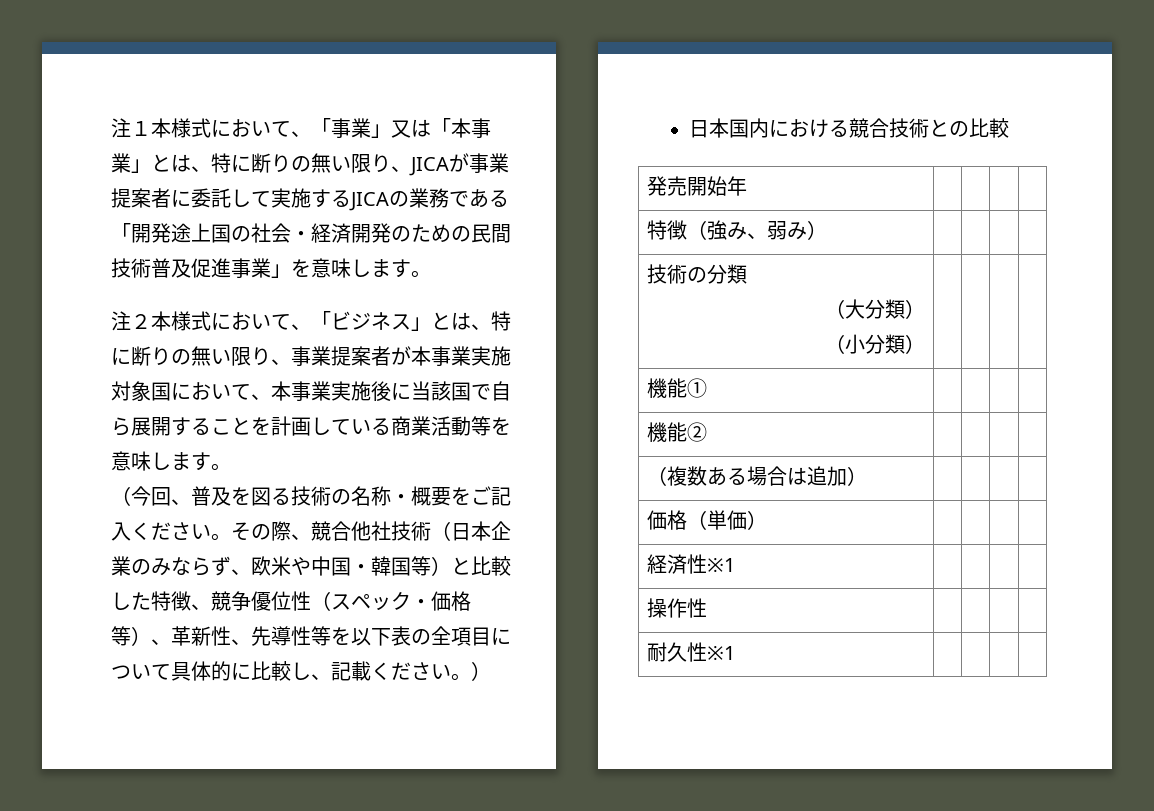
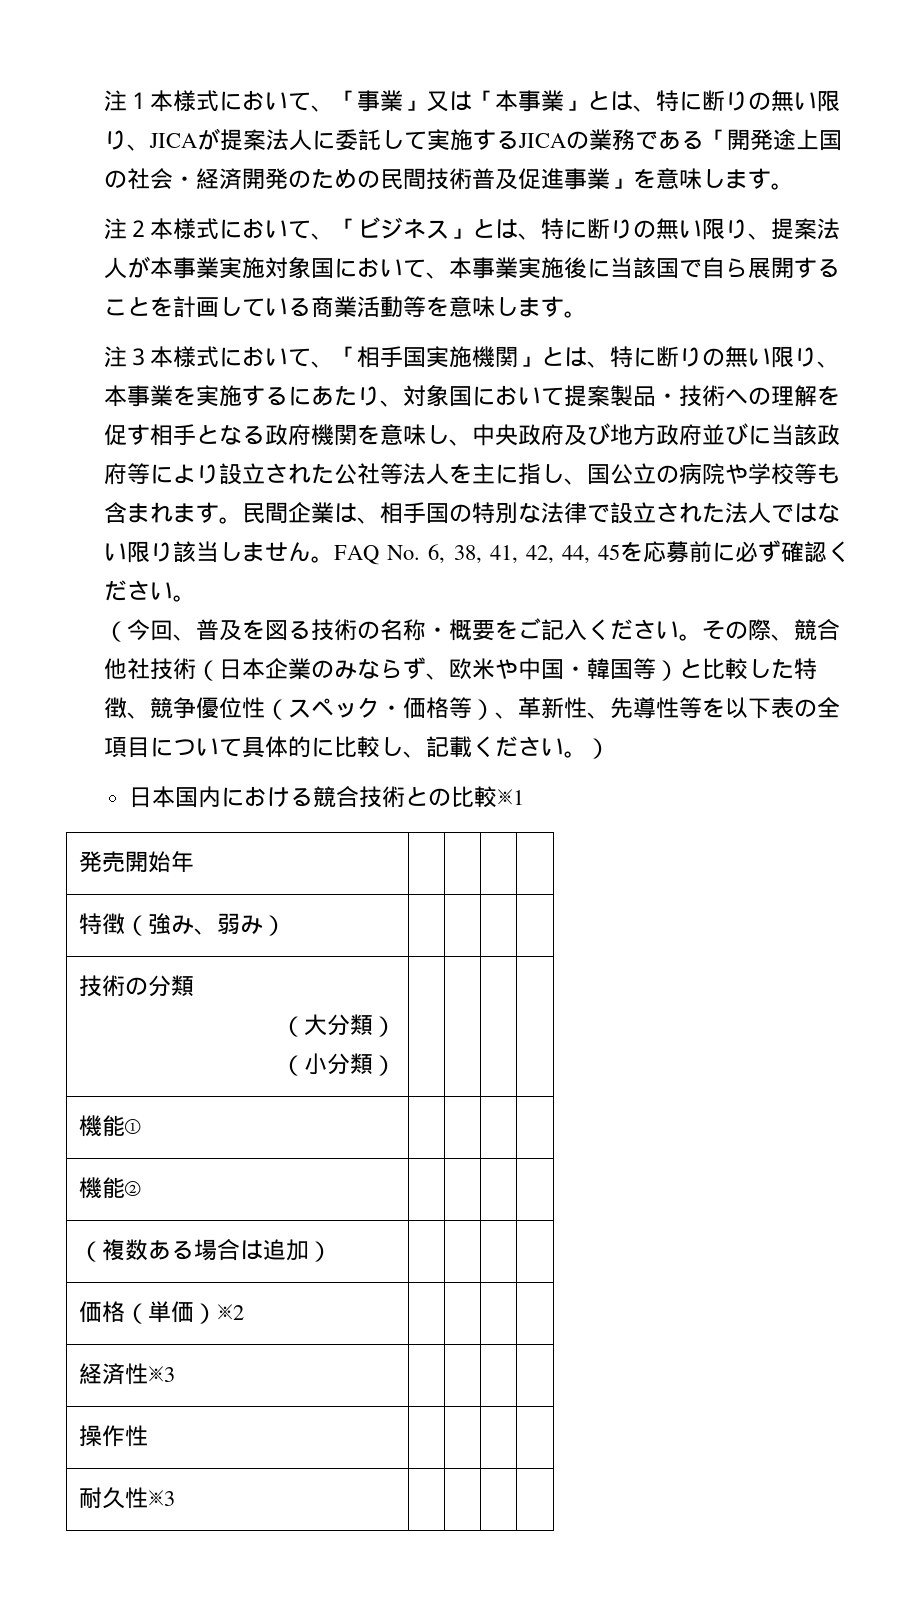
[468,153,509,173] [110,188,171,208] 事業提案者 -> [220,129,313,151] 提案法人
[290,346,391,366] 事業提案者 -> [771,218,841,240] [104,257,128,279] 提案法人
(231, 467) none -> [104,346,841,368] [104,384,841,407] [104,423,841,446] [104,463,841,485] [104,502,841,524] [104,540,851,565] [104,580,197,602] // 注３本様式において、「相手国実施機関」とは、特に断りの無い限り、本事業を実施するにあたり、対象国において提案製品・技術への理解を促す相手となる政府機関を意味し、中央政府及び地方政府並びに当該政府等により設立された公社等法人を主に指し、国公立の病院や学校等も含まれます。民間企業は、相手国の特別な法律で設立された法人ではない限り該当しません。FAQ No. 6, 38, 41, 42, 44, 45を応募前に必ず確認ください。
(1009, 128) none -> [496,789,524,805] ※1
(768, 520) none -> [216,1304,244,1320] ※2
[707,558,736,572] ※1 -> [147,1366,175,1382] ※3
[707,646,736,660] ※1 -> [147,1490,175,1506] ※3

